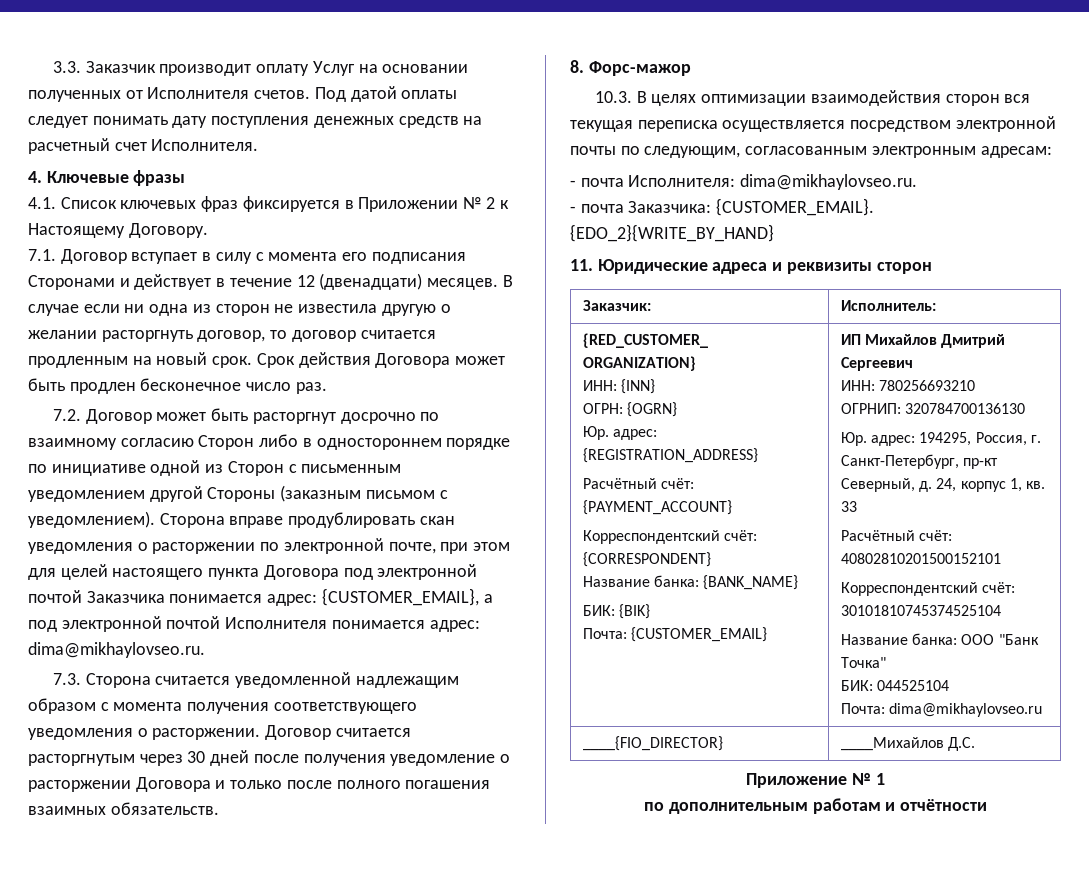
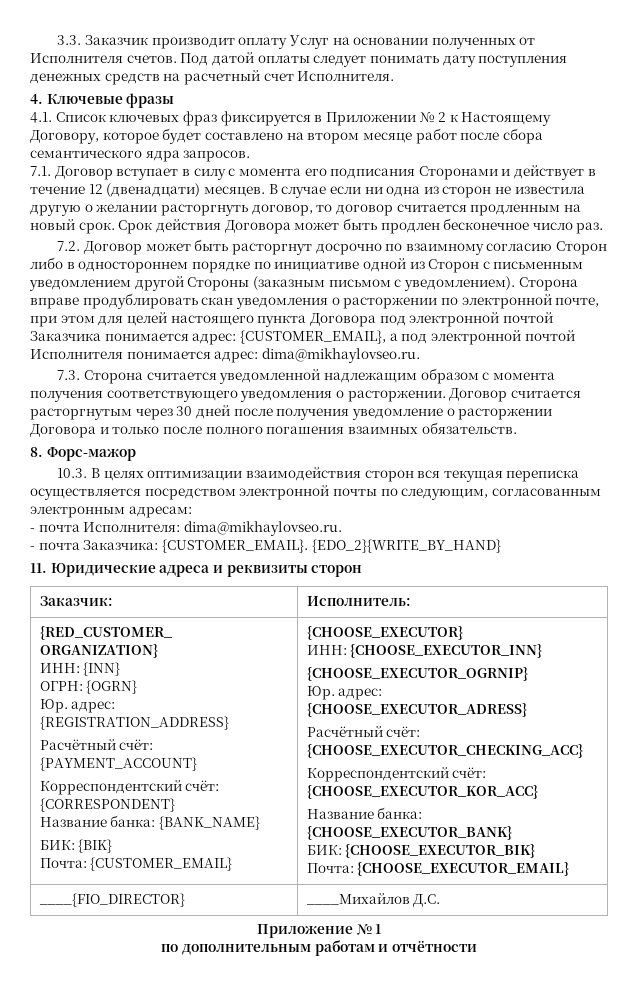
[128,223,208,238] Договору. -> [30,128,543,144] [30,150,251,162] Договору, которое будет составлено на втором месяце работ после сбора семантического ядра запросов.
[840,334,1006,348] [840,357,913,371] [840,380,975,391] [840,403,1025,414] [840,432,1041,446] [840,454,998,469] [840,478,1046,492] [840,501,857,512] [840,530,952,541] [840,553,1001,564] [840,582,1015,596] [840,605,1001,616] [840,633,1039,645] [840,657,886,668] [840,680,949,691] [840,703,1042,717] ИП Михайлов Дмитрий Сергеевич // ИНН: 780256693210 // ОГРНИП: 320784700136130 // Юр. адрес: 194295, Россия, г. Санкт-Петербург, пр-кт Северный, д. 24, корпус 1, кв. 33 // Расчётный счёт: 40802810201500152101 // Корреспондентский счёт: 30101810745374525104 // Название банка: ООО "Банк Точка" // БИК: 044525104 // Почта: dima@mikhaylovseo.ru -> [306,626,463,640] [306,644,543,658] [306,667,528,681] [306,686,383,700] [306,703,527,717] [306,726,421,737] [306,744,583,758] [306,767,487,782] [306,785,538,799] [306,807,423,819] [306,826,512,840] [306,844,536,858] [306,862,570,876] {CHOOSE_EXECUTOR} // ИНН: {CHOOSE_EXECUTOR_INN} // {CHOOSE_EXECUTOR_OGRNIP} // Юр. адрес: {CHOOSE_EXECUTOR_ADRESS} // Расчётный счёт: {CHOOSE_EXECUTOR_CHECKING_ACC} // Корреспондентский счёт: {CHOOSE_EXECUTOR_KOR_ACC} // Название банка: {CHOOSE_EXECUTOR_BANK} // БИК: {CHOOSE_EXECUTOR_BIK} // Почта: {CHOOSE_EXECUTOR_EMAIL}

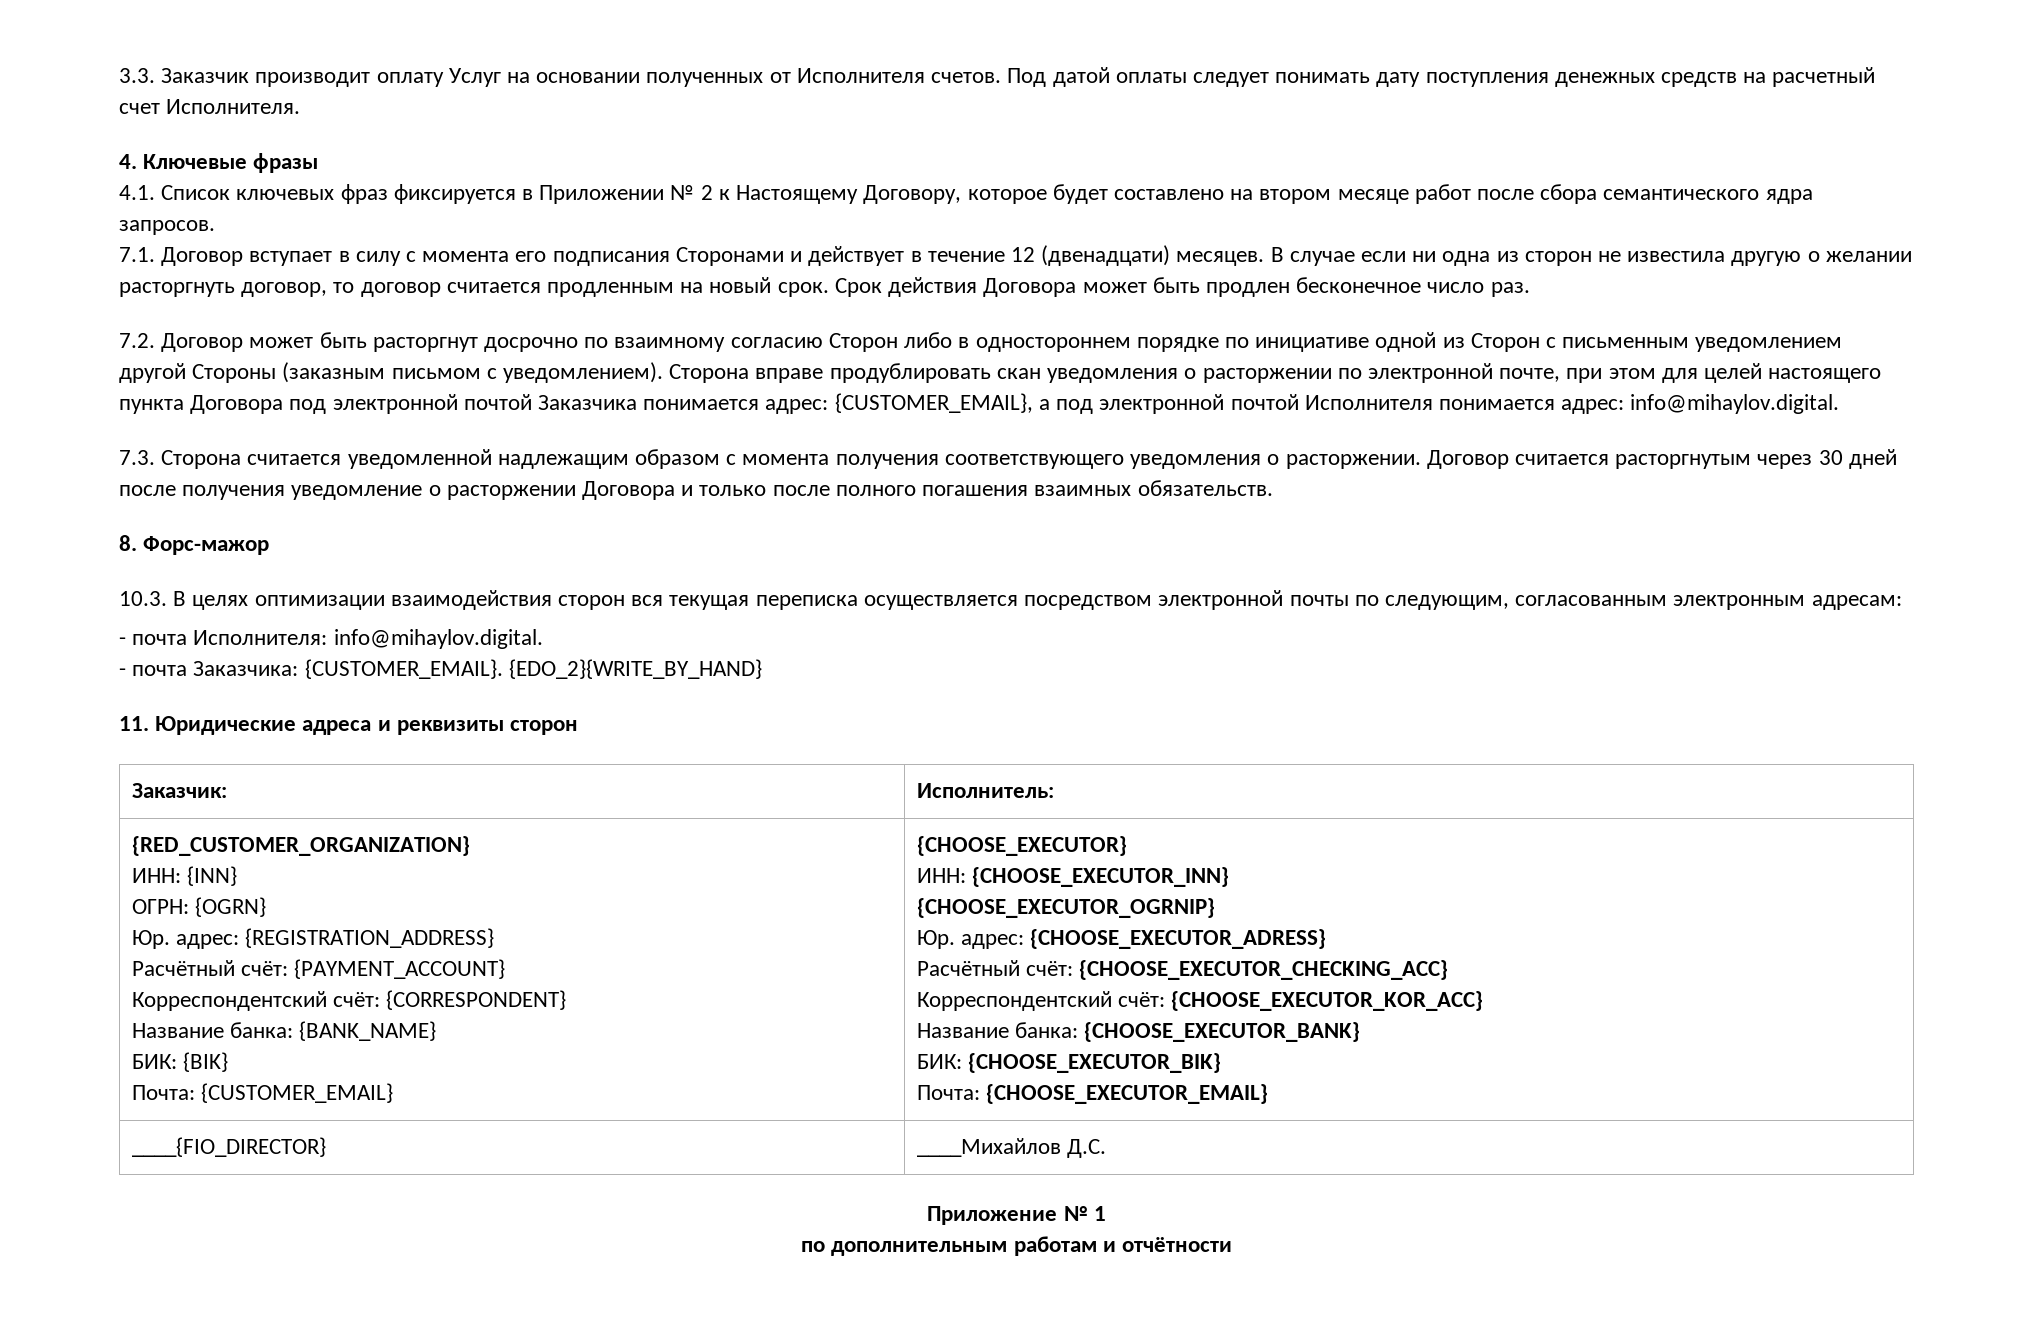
[261,348,420,363] dima@mikhaylovseo.ru. -> [1630,394,1840,414] info@mihaylov.digital.
[183,521,342,536] dima@mikhaylovseo.ru. -> [333,629,543,649] info@mihaylov.digital.

